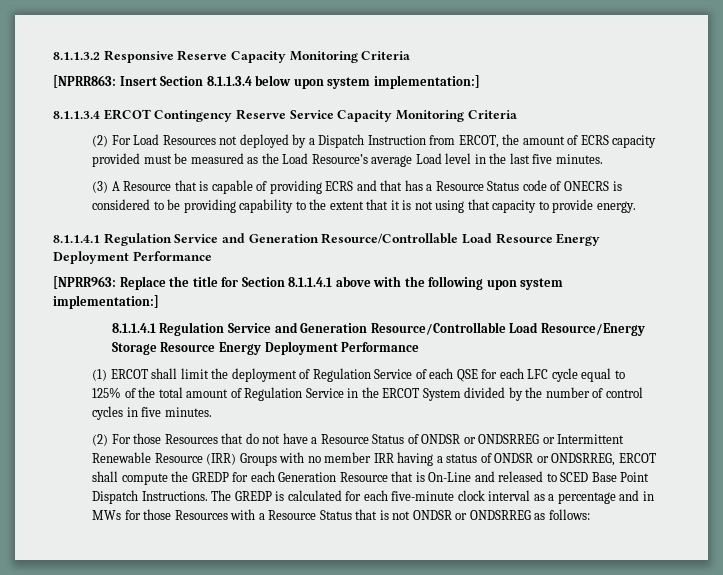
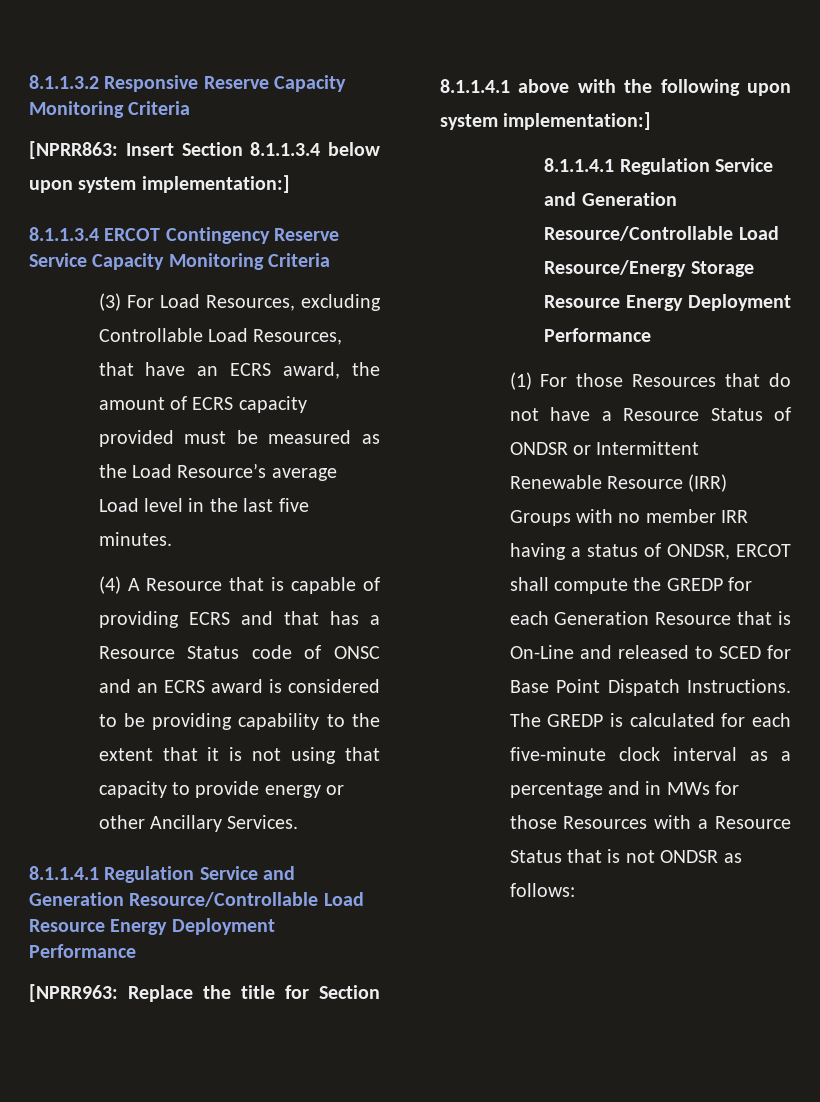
[92,135,109,147] (2) -> [98,293,121,311] (3)
[162,134,499,148] Resources not deployed by a Dispatch Instruction from ERCOT, -> [205,294,381,311] [98,328,343,345] [98,362,341,379] Resources, excluding Controllable Load Resources, that have an ECRS award,
[92,181,109,193] (3) -> [98,576,121,594] (4)
[563,181,609,191] ONECRS -> [334,646,381,659] [98,679,263,693] ONSC and an ECRS award
[596,201,636,213] energy. -> [264,785,345,798] [98,815,299,832] energy or other Ancillary Services.
[110,368,625,382] [92,387,643,401] [92,406,212,420] [92,434,109,446] ERCOT shall limit the deployment of Regulation Service of each QSE for each LFC cycle equal to 125% of the total amount of Regulation Service in the ERCOT System divided by the number of control cycles in five minutes. // (2) -> (532, 381) none
[478,434,555,444] ONDSRREG or -> (591, 450) none
[494,453,616,466] ONDSR or ONDSRREG, -> [666,544,730,560] ONDSR,
(589, 477) none -> [767,645,791,659] for
[455,510,531,520] or ONDSRREG -> (719, 856) none

